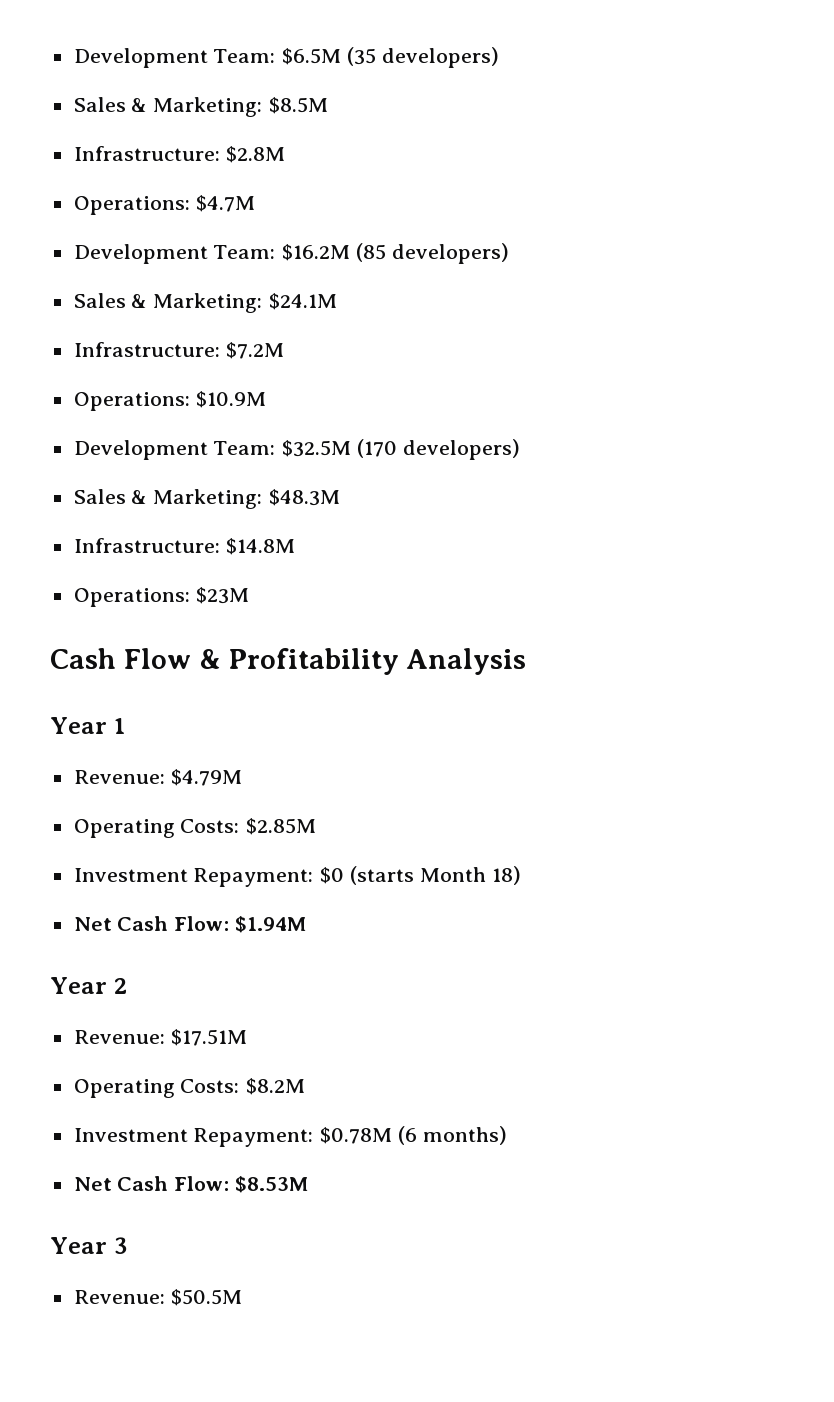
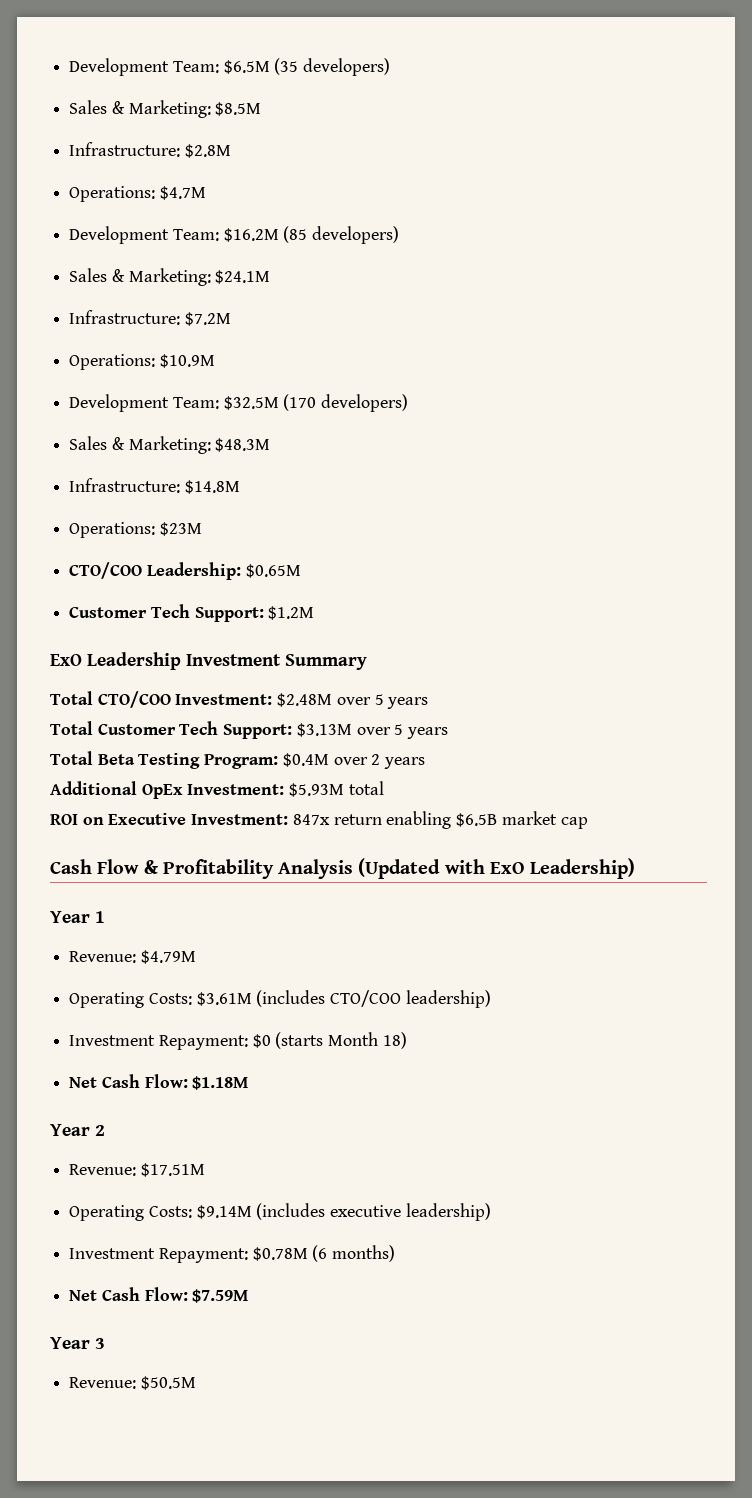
(250, 595) none -> [69,562,301,580] [69,604,315,622] [50,652,367,670] [50,691,429,709] [50,721,449,739] [50,751,426,769] [50,781,384,799] [50,811,588,829] // CTO/COO Leadership: $0.65M // Customer Tech Support: $1.2M // ExO Leadership Investment Summary // Total CTO/COO Investment: $2.48M over 5 years // Total Customer Tech Support: $3.13M over 5 years // Total Beta Testing Program: $0.4M over 2 years // Additional OpEx Investment: $5.93M total // ROI on Executive Investment: 847x return enabling $6.5B market cap
(527, 661) none -> [358,858,636,879] (Updated with ExO Leadership)
[245,818,317,835] $2.85M -> [196,990,491,1008] $3.61M (includes CTO/COO leadership)
[235,916,307,933] $1.94M -> [192,1076,249,1090] $1.18M
[245,1078,306,1095] $8.2M -> [196,1203,491,1221] $9.14M (includes executive leadership)
[235,1176,309,1193] $8.53M -> [192,1289,249,1303] $7.59M

